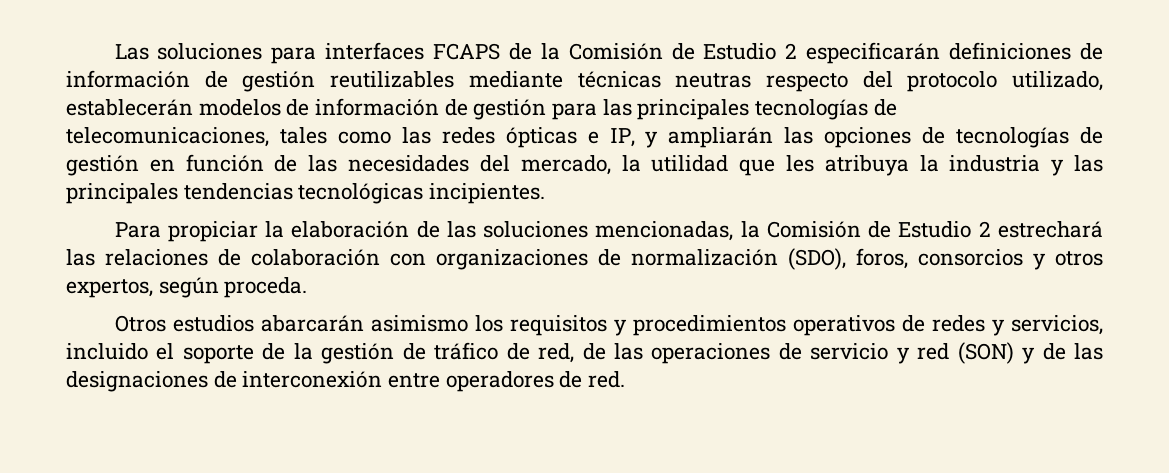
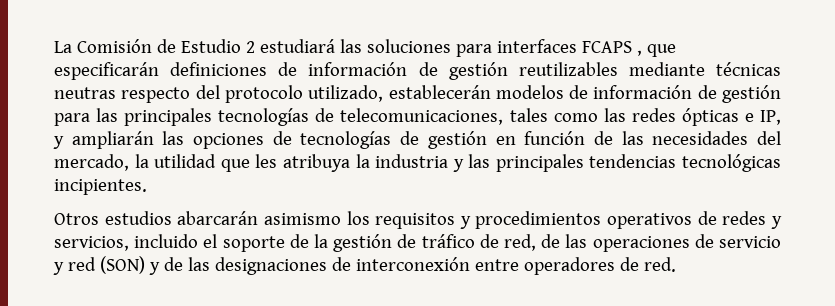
[114,42,798,64] Las soluciones para interfaces FCAPS de la Comisión de Estudio 2 -> [54,39,676,57] La Comisión de Estudio 2 estudiará las soluciones para interfaces FCAPS , que
[114,221,1103,242] [66,248,1103,270] [66,277,308,298] // Para propiciar la elaboración de las soluciones mencionadas, la Comisión de Estudio 2 estrechará las relaciones de colaboración con organizaciones de normalización (SDO), foros, consorcios y otros expertos, según proceda. -> (147, 187) none

